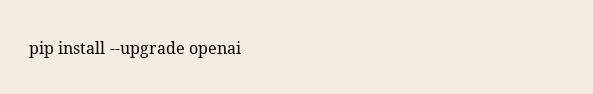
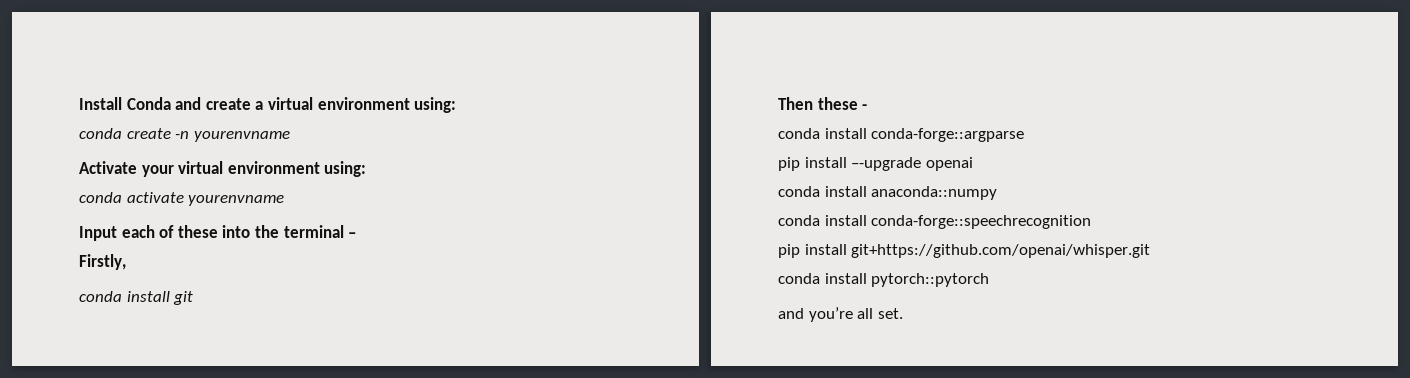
[29,41,241,58] pip install --upgrade openai -> [79,97,457,113] [79,128,290,142] [79,161,367,177] [79,192,285,206] [79,225,357,241] [79,254,126,270] [79,291,194,305] [778,97,868,110] [778,128,1025,142] [778,157,973,171] [778,186,998,200] [778,215,1092,229] [778,244,1151,258] [778,273,990,287] [778,307,903,322] Install Conda and create a virtual environment using: // conda create -n yourenvname // Activate your virtual environment using: // conda activate yourenvname // Input each of these into the terminal – // Firstly, // conda install git // Then these - // conda install conda-forge::argparse // pip install –-upgrade openai // conda install anaconda::numpy // conda install conda-forge::speechrecognition // pip install git+https://github.com/openai/whisper.git // conda install pytorch::pytorch // and you’re all set.

